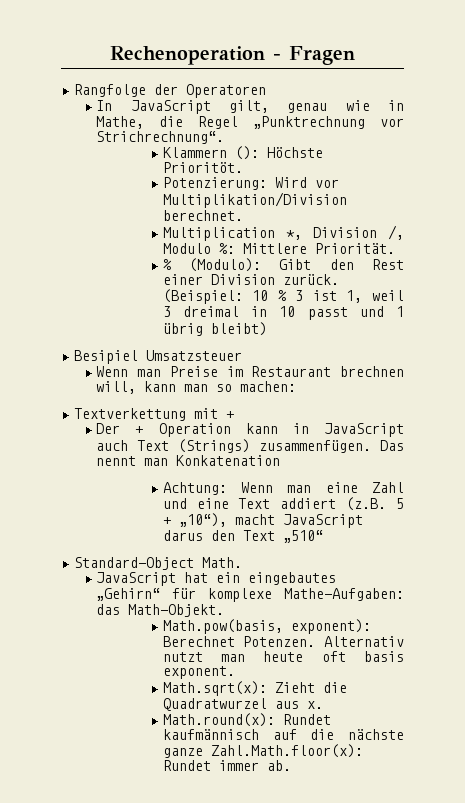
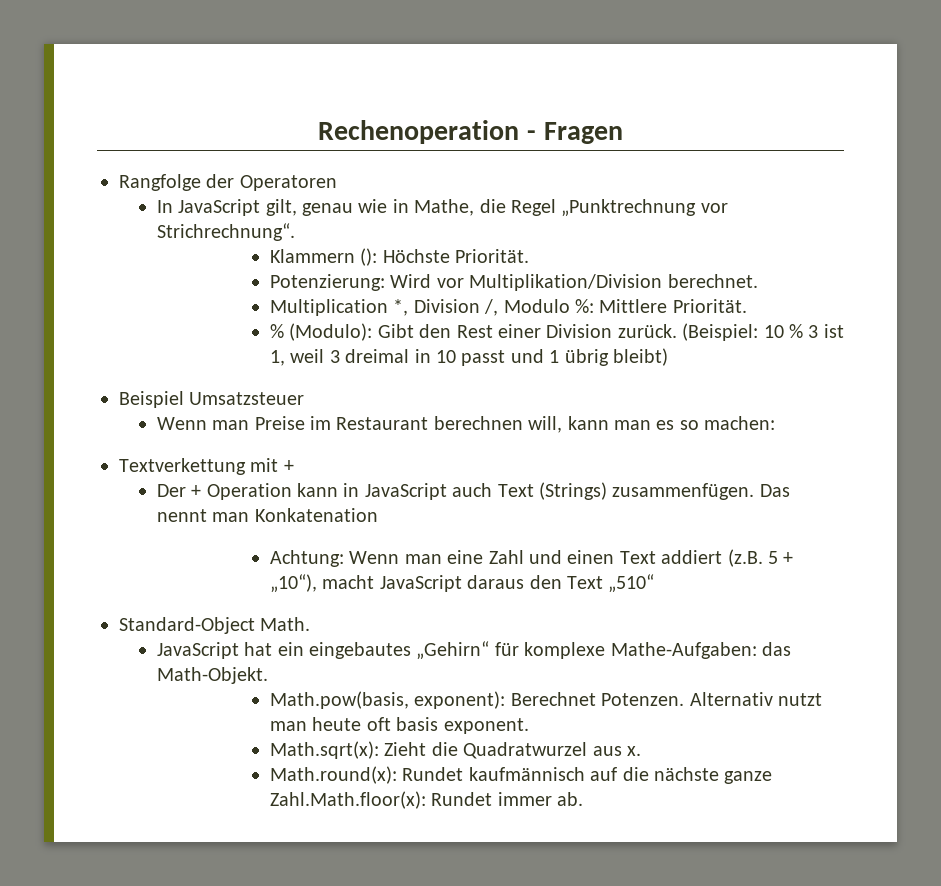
[162,162,243,173] Prioritöt. -> [455,249,530,263] Priorität.
[74,350,139,364] Besipiel -> [119,391,184,408] Beispiel
[340,366,404,377] brechnen -> [433,416,523,430] berechnen
(209, 388) none -> [656,420,675,430] es
[196,498,229,509] eine -> [567,550,615,564] einen
[162,530,203,541] darus -> [467,575,525,589] daraus

